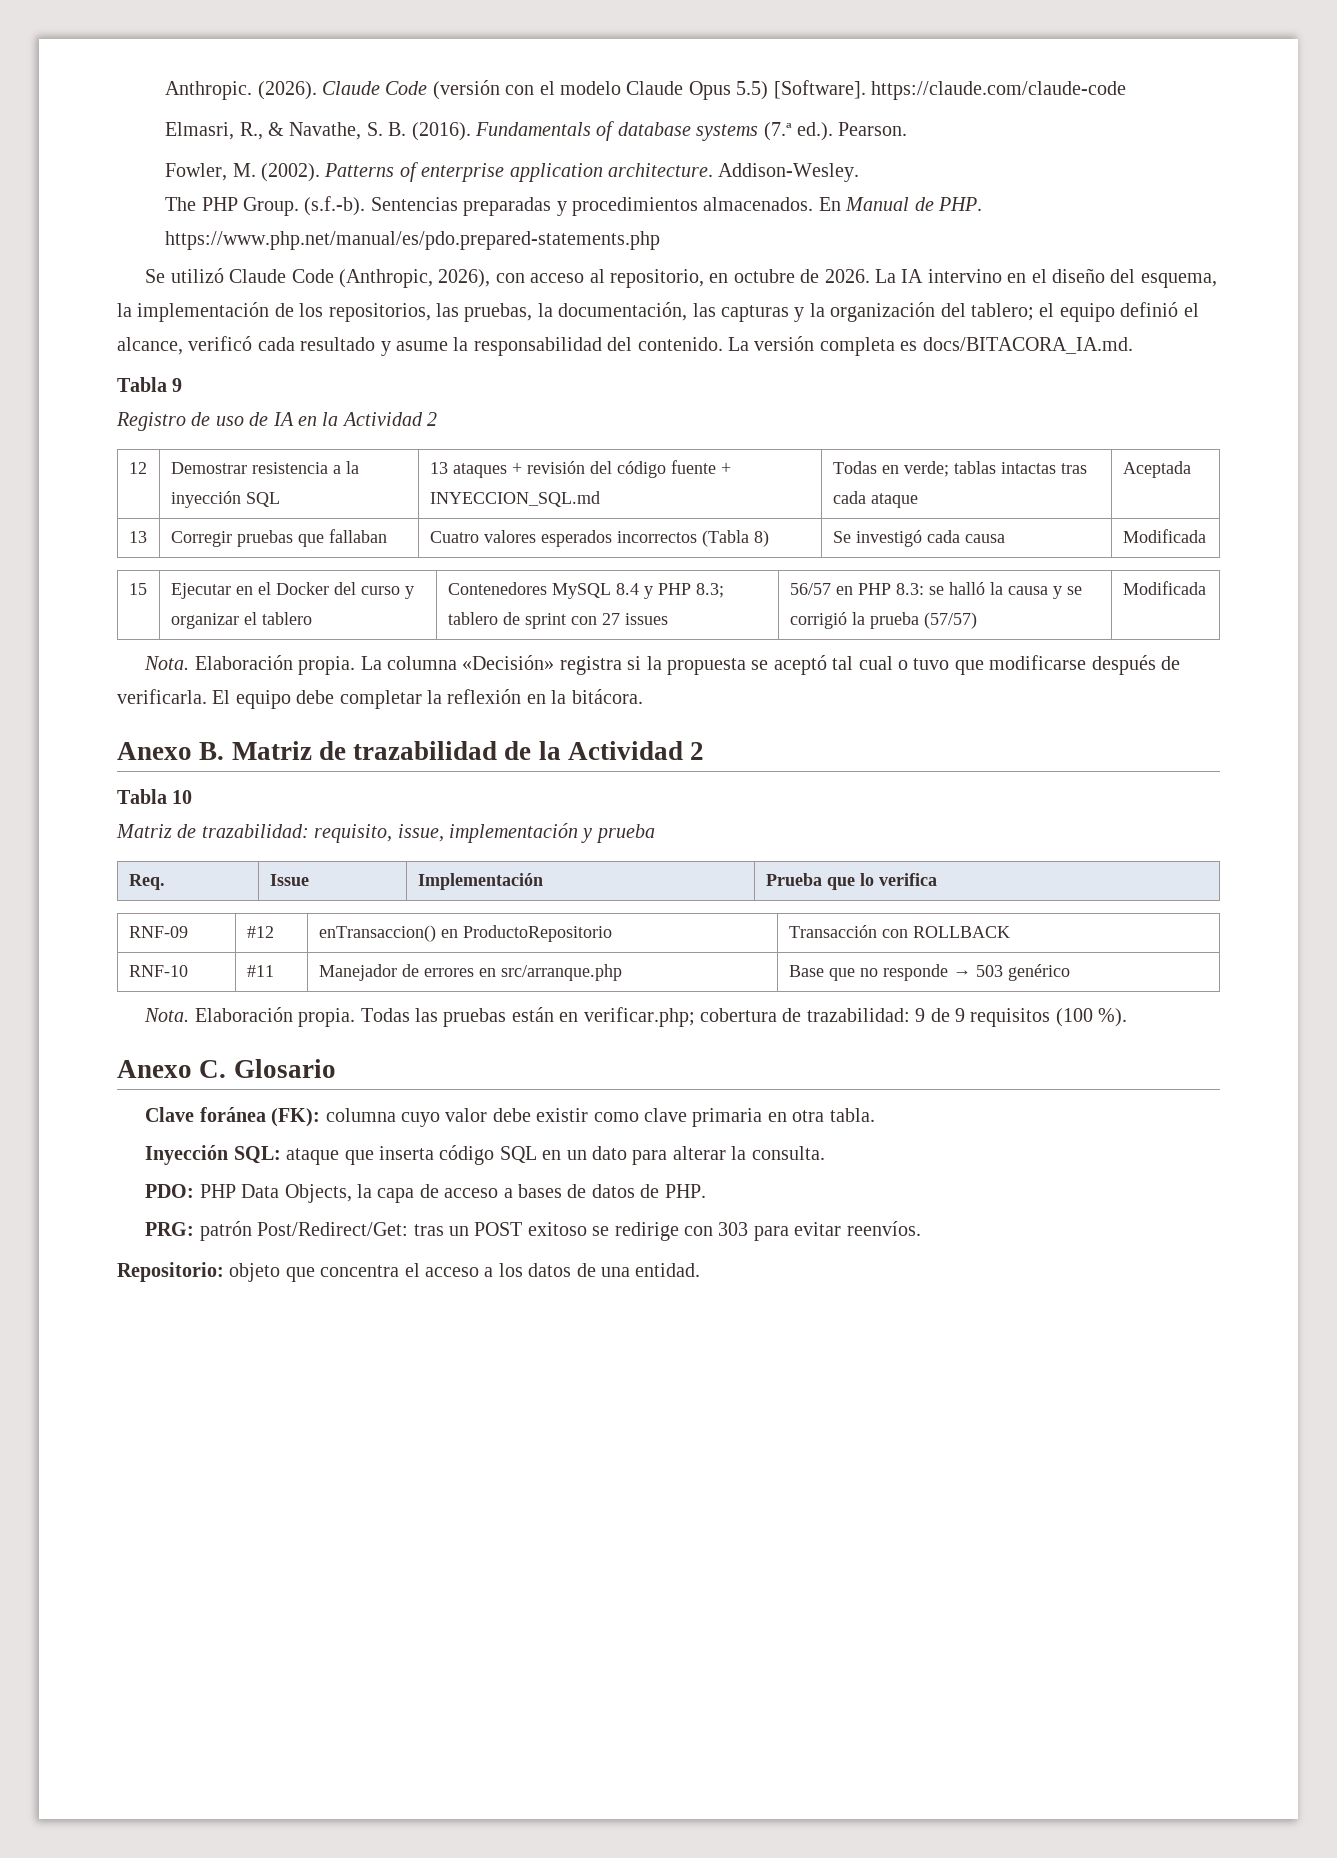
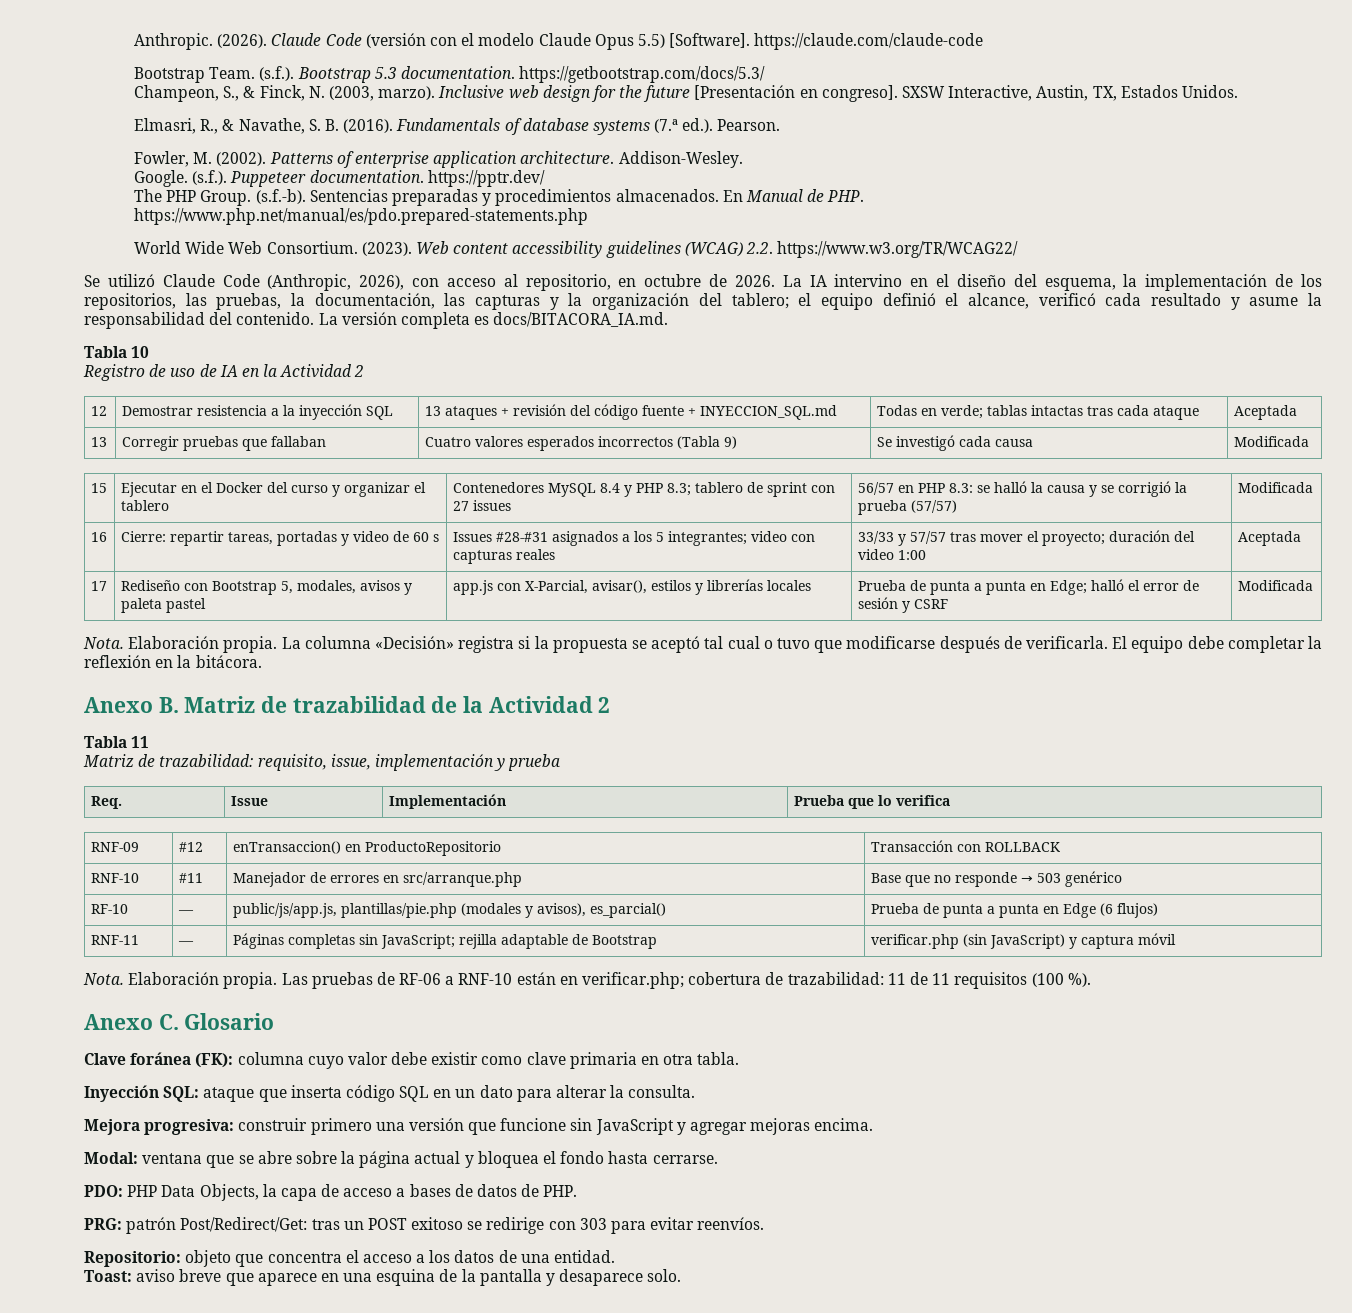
(1127, 90) none -> [134,66,766,83] [134,85,1238,102] // Bootstrap Team. (s.f.). Bootstrap 5.3 documentation. https://getbootstrap.com/docs/5.3/ // Champeon, S., & Finck, N. (2003, marzo). Inclusive web design for the future [Presentación en congreso]. SXSW Interactive, Austin, TX, Estados Unidos.
(860, 172) none -> [134,170,545,187] // Google. (s.f.). Puppeteer documentation. https://pptr.dev/
(661, 240) none -> [134,241,1019,258] // World Wide Web Consortium. (2023). Web content accessibility guidelines (WCAG) 2.2. https://www.w3.org/TR/WCAG22/
[172,378,183,392] 9 -> [131,346,150,358] 10
[753,530,769,547] 8) -> [723,436,737,449] 9)
(1206, 588) none -> [90,532,107,542] [120,531,439,546] [452,531,815,546] [452,549,555,564] [857,530,1195,546] [857,549,926,560] [1237,531,1301,546] [90,581,107,591] [120,580,412,595] [120,598,206,613] [452,579,811,595] [857,579,1199,595] [857,597,948,613] [1237,580,1313,591] // 16 | Cierre: repartir tareas, portadas y video de 60 s | Issues #28-#31 asignados a los 5 integrantes; video con capturas reales | 33/33 y 57/57 tras mover el proyecto; duración del video 1:00 | Aceptada // 17 | Rediseño con Bootstrap 5, modales, avisos y paleta pastel | app.js con X-Parcial, avisar(), estilos y librerías locales | Prueba de punta a punta en Edge; halló el error de sesión y CSRF | Modificada
[172,790,193,804] 10 -> [131,736,150,748] 11
[144,1007,507,1027] // Nota. Elaboración propia. Todas las pruebas -> [90,904,128,914] [177,910,194,914] [232,903,666,918] [870,903,1158,918] [90,935,139,945] [177,941,194,945] [232,933,657,949] [870,933,1176,949] [83,972,513,989] // RF-10 | — | public/js/app.js, plantillas/pie.php (modales y avisos), es_parcial() | Prueba de punta a punta en Edge (6 flujos) // RNF-11 | — | Páginas completas sin JavaScript; rejilla adaptable de Bootstrap | verificar.php (sin JavaScript) y captura móvil // Nota. Elaboración propia. Las pruebas de RF-06 a RNF-10
[915,1008,965,1022] 9 de 9 -> [887,972,951,985] 11 de 11
(825, 1153) none -> [84,1118,874,1135] [84,1151,718,1168] // Mejora progresiva: construir primero una versión que funcione sin JavaScript y agregar mejoras encima. // Modal: ventana que se abre sobre la página actual y bloquea el fondo hasta cerrarse.
(701, 1270) none -> [84,1269,682,1286] // Toast: aviso breve que aparece en una esquina de la pantalla y desaparece solo.

